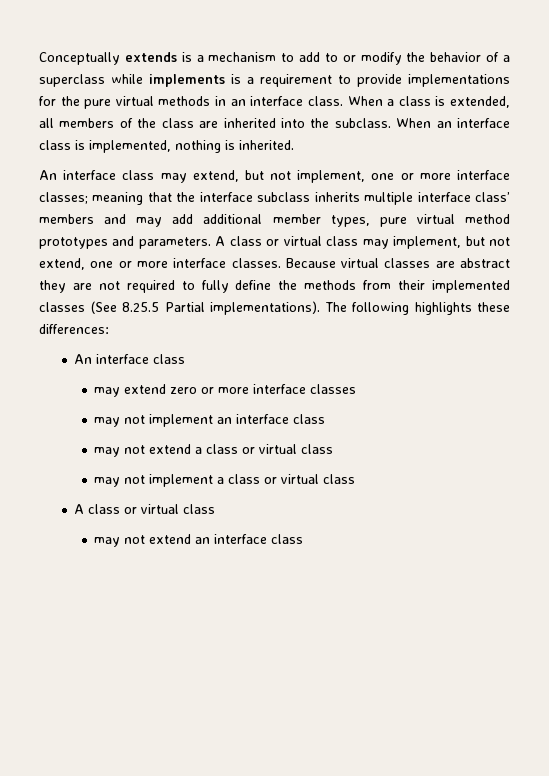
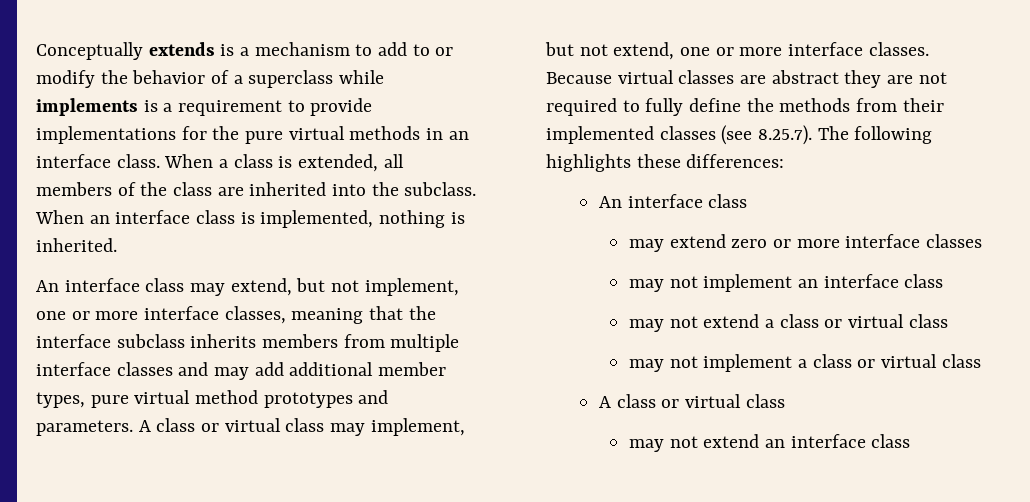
[39,192,88,204] classes; -> [224,306,286,324] classes,
[364,192,511,205] [39,214,94,224] multiple interface class’ members -> [262,334,460,352] [36,362,173,376] members from multiple interface classes
[90,301,320,315] (See 8.25.5 Partial implementations). -> [721,125,813,145] (see 8.25.7).

